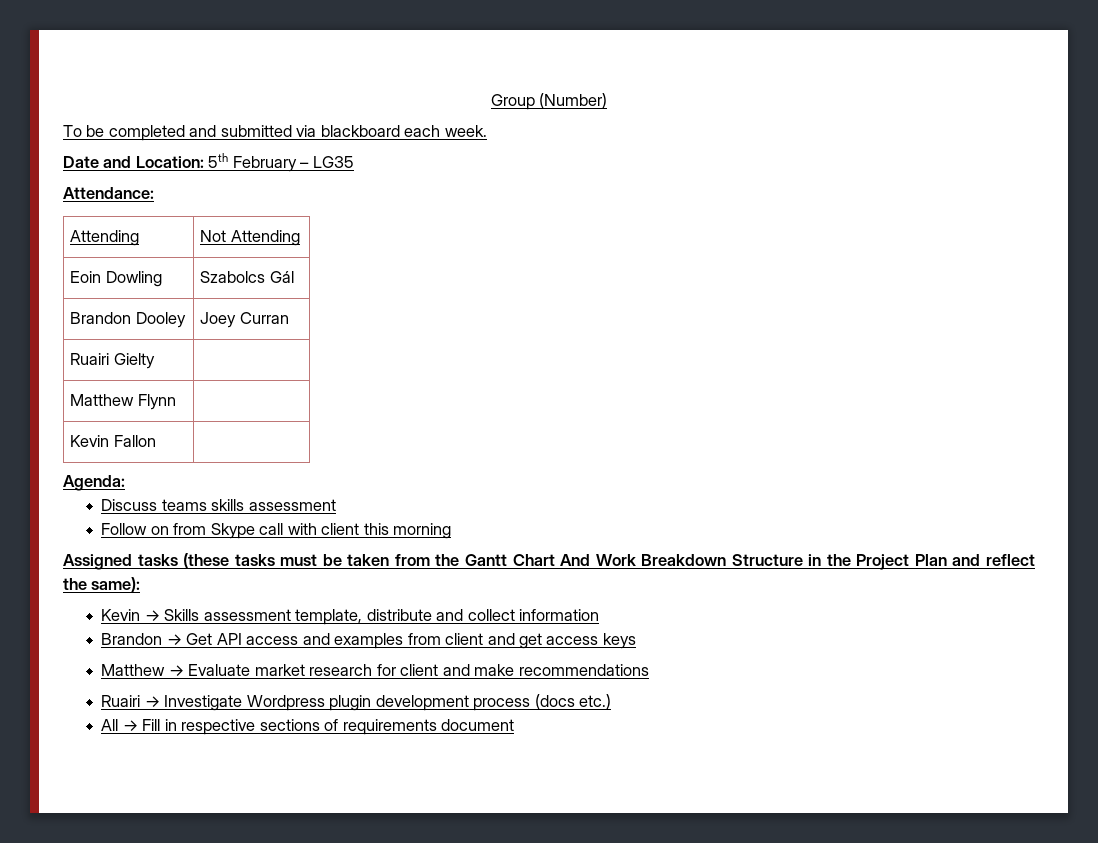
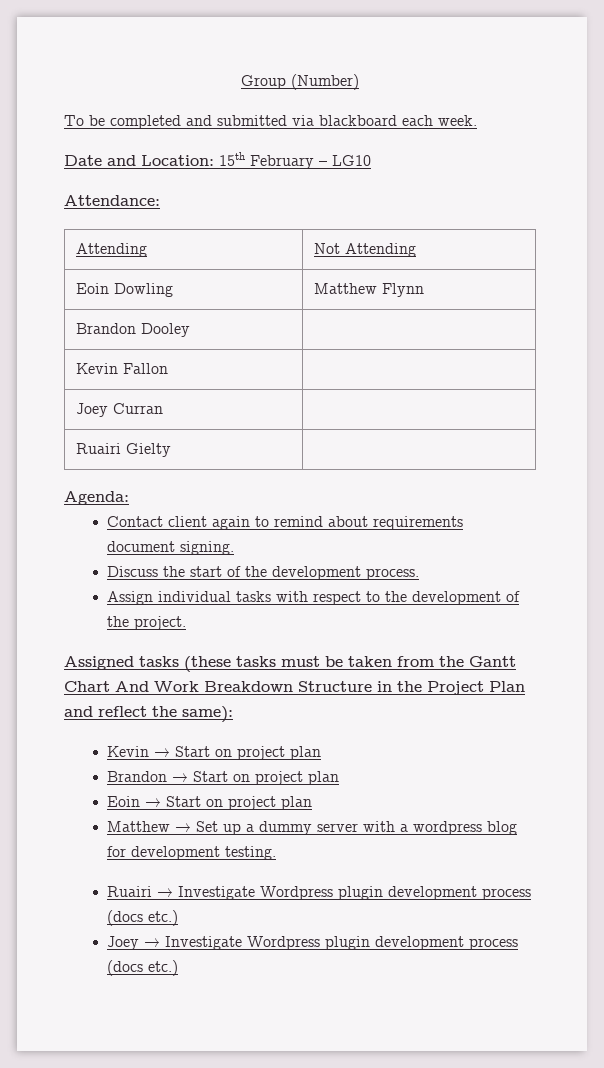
[208,153,229,168] 5th -> [219,152,245,166] 15th
[312,156,354,168] LG35 -> [332,155,371,166] LG10
[200,271,294,283] Szabolcs Gál -> [313,283,424,297] Matthew Flynn
[200,312,289,328] [70,353,155,369] [70,394,176,410] [70,435,156,447] [63,475,125,491] [101,499,336,511] [101,523,452,539] Joey Curran // Ruairi Gielty | // Matthew Flynn | // Kevin Fallon | // Agenda: // Discuss teams skills assessment // Follow on from Skype call with client this morning -> [75,363,168,374] [75,403,163,417] [75,443,171,457] [64,491,129,505] [107,516,464,530] [107,541,235,555] [107,566,420,580] [107,591,521,605] [107,616,187,630] // Kevin Fallon | // Joey Curran | // Ruairi Gielty | // Agenda: // Contact client again to remind about requirements document signing. // Discuss the start of the development process. // Assign individual tasks with respect to the development of the project.
[164,609,600,625] [101,633,636,649] [101,664,649,676] Skills assessment template, distribute and collect information // Brandon → Get API access and examples from client and get access keys // Matthew → Evaluate market research for client and make recommendations -> [175,746,322,760] [107,771,340,785] [107,796,313,810] [107,821,518,835] [107,846,277,860] Start on project plan // Brandon → Start on project plan // Eoin → Start on project plan // Matthew → Set up a dummy server with a wordpress blog for development testing.
[101,719,515,735] All → Fill in respective sections of requirements document -> [107,936,519,950] [107,960,179,976] Joey → Investigate Wordpress plugin development process (docs etc.)

